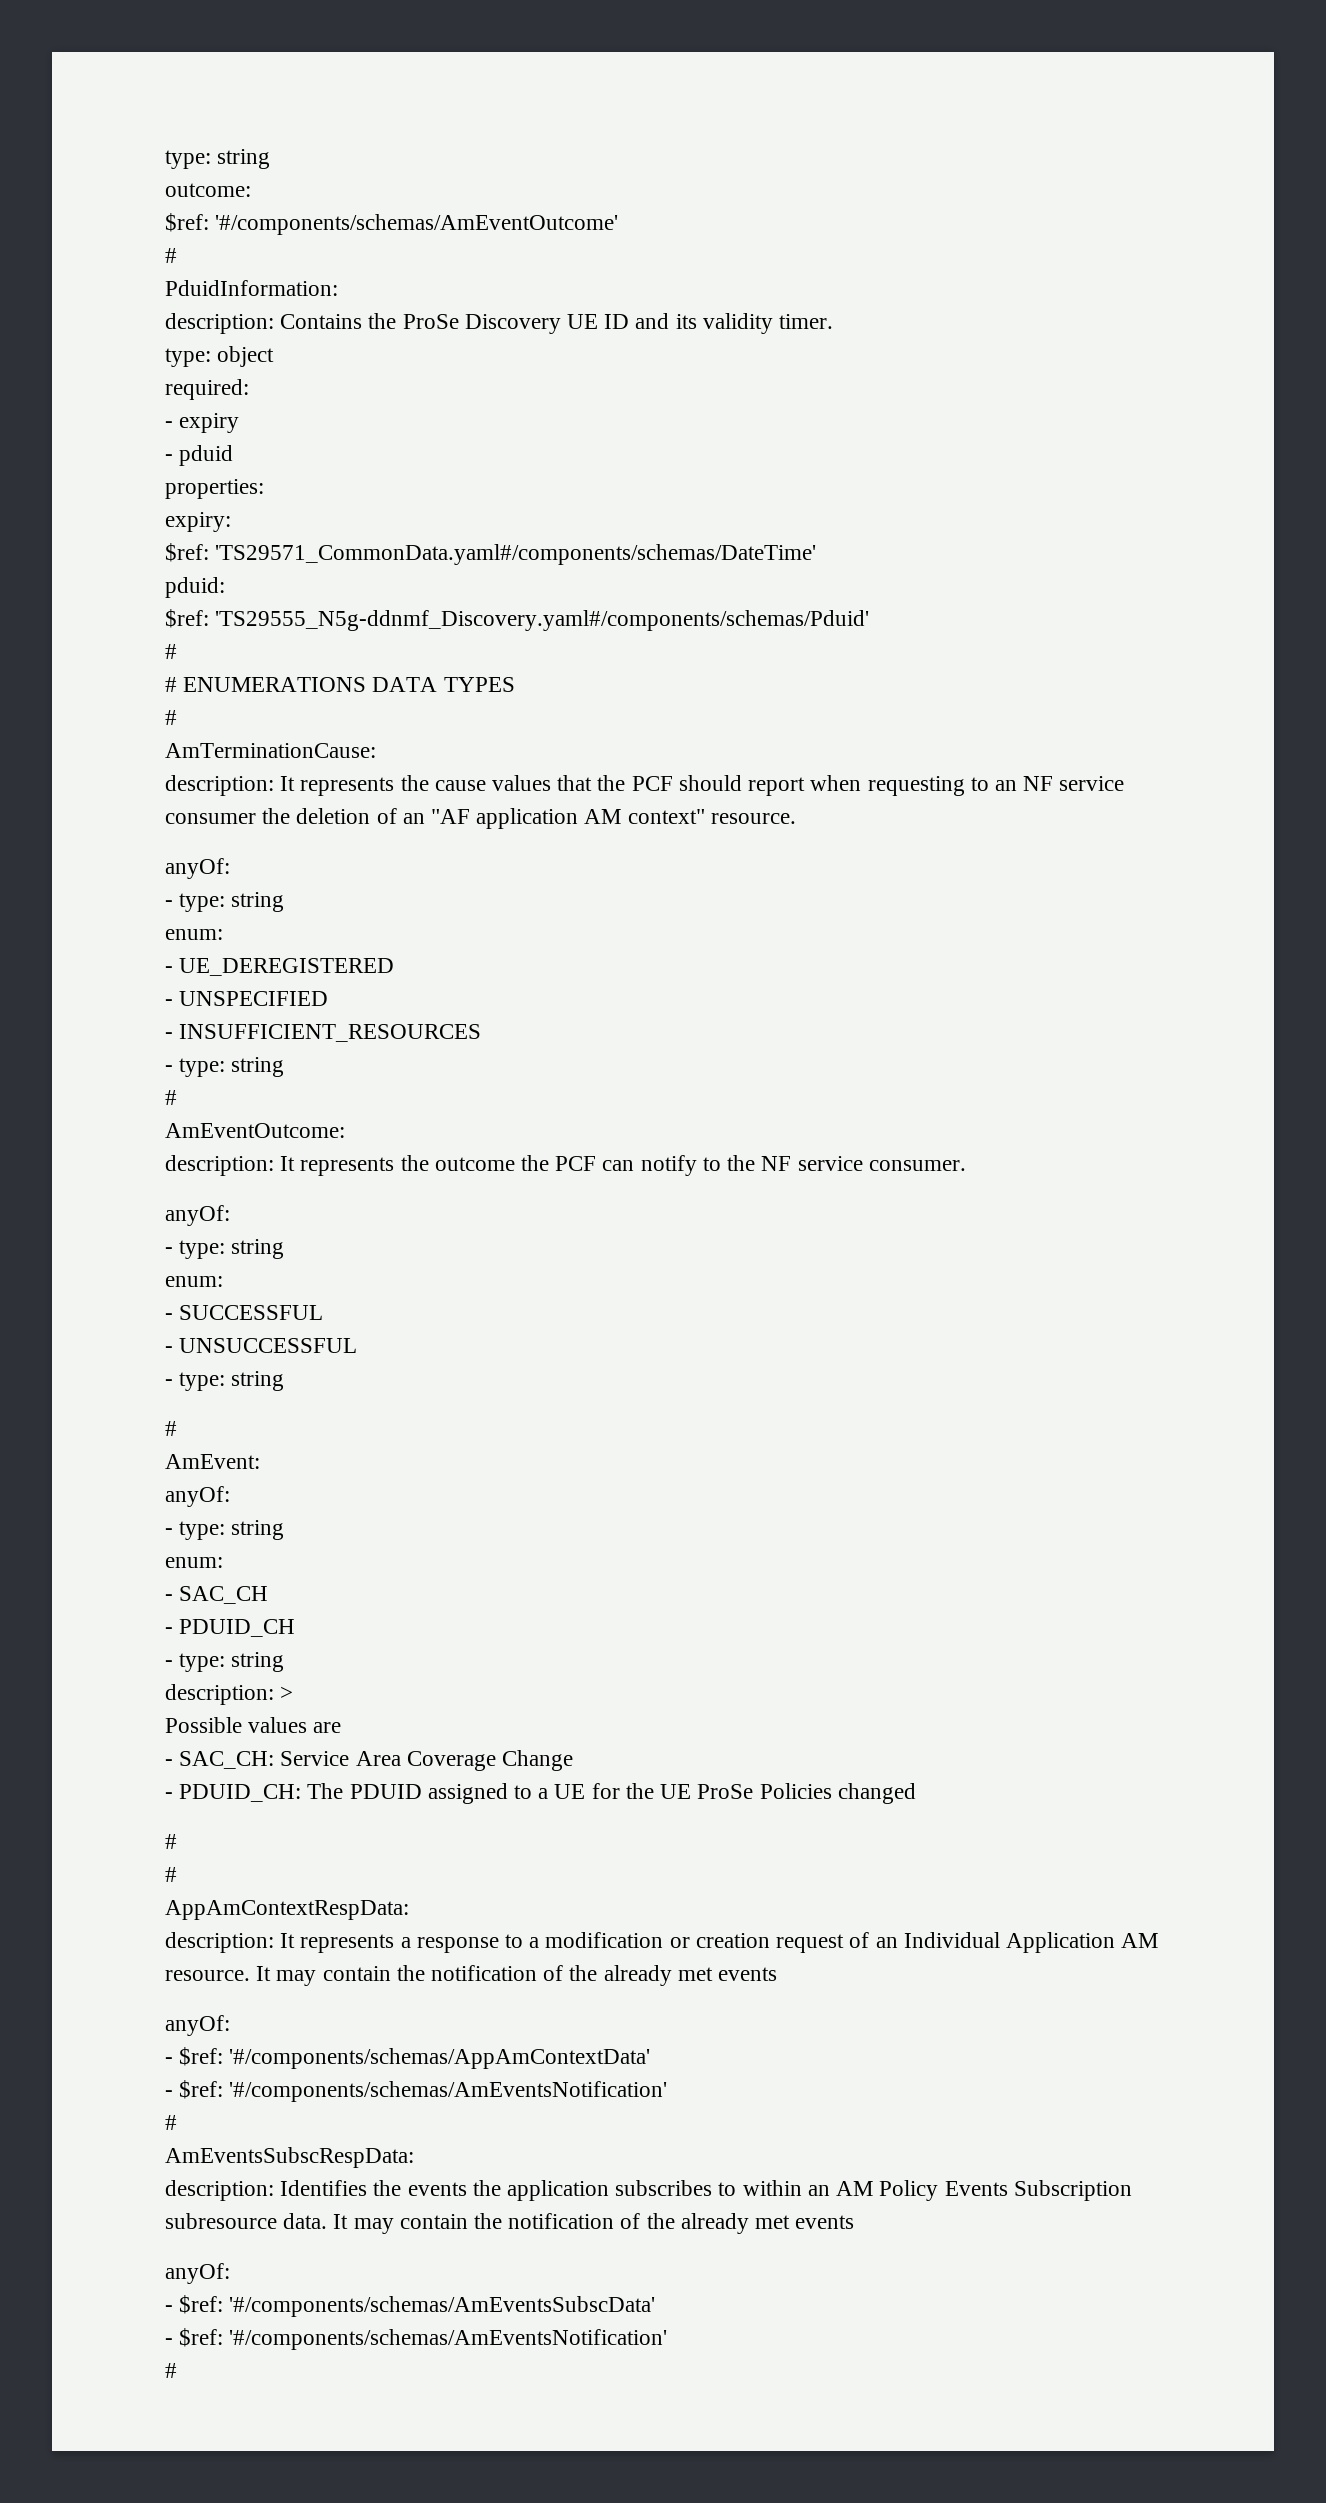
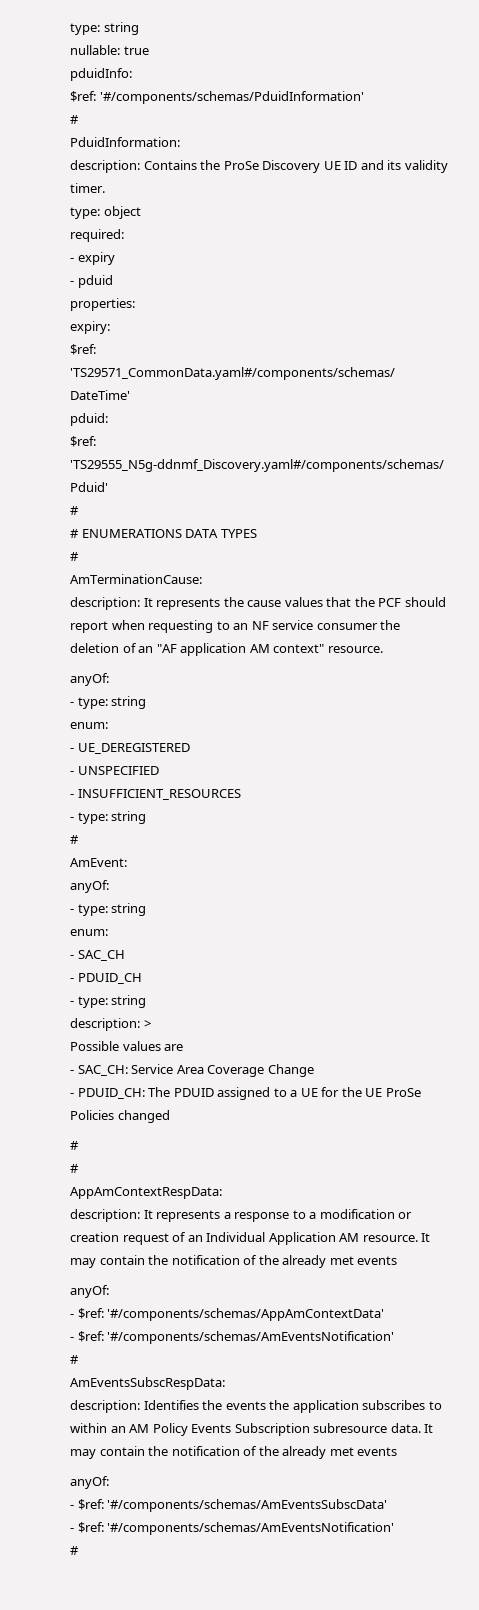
[165,149,271,169] [165,183,251,197] [165,213,619,235] type: string // outcome: // $ref: '#/components/schemas/AmEventOutcome' -> [70,22,139,35] [70,45,149,55] [70,68,132,81] [70,91,364,104] type: string // nullable: true // pduidInfo: // $ref: '#/components/schemas/PduidInformation'
[165,1123,345,1138] [165,1155,966,1176] [165,1205,230,1226] [165,1239,285,1259] [165,1276,223,1287] [165,1305,324,1320] [165,1338,358,1353] [165,1371,285,1391] [165,1421,177,1436] // AmEventOutcome: // description: It represents the outcome the PCF can notify to the NF service consumer. // anyOf: // - type: string // enum: // - SUCCESSFUL // - UNSUCCESSFUL // - type: string // # -> (79, 839) none

